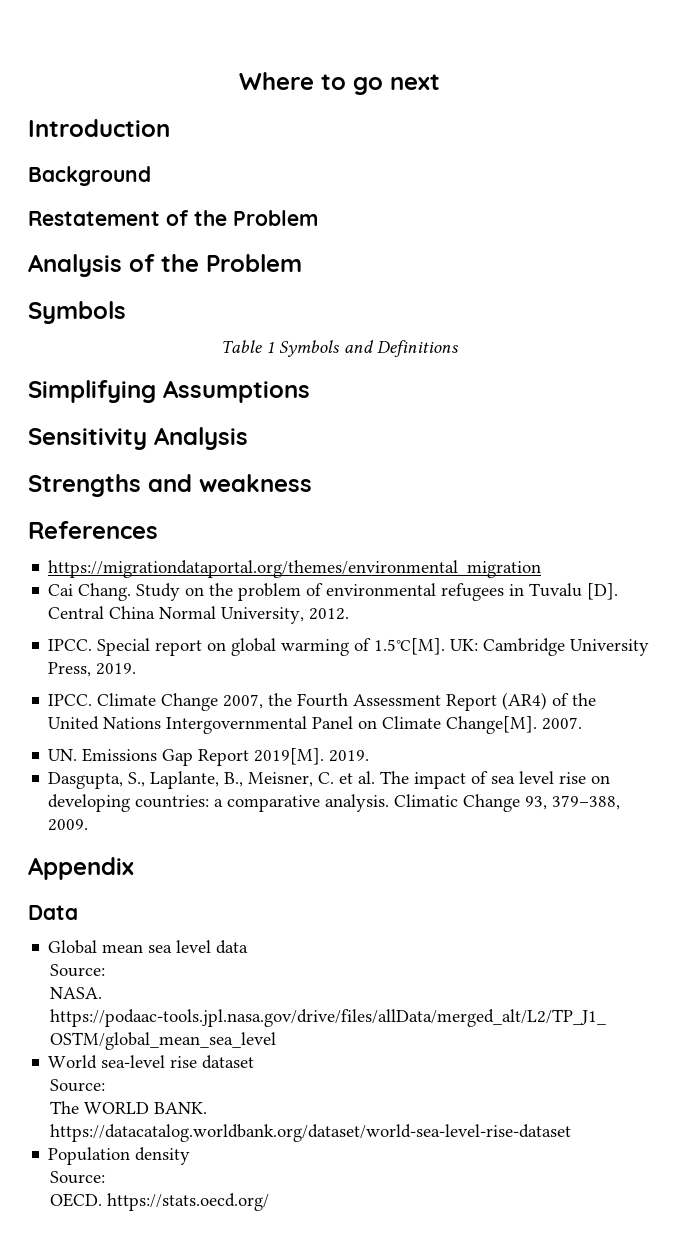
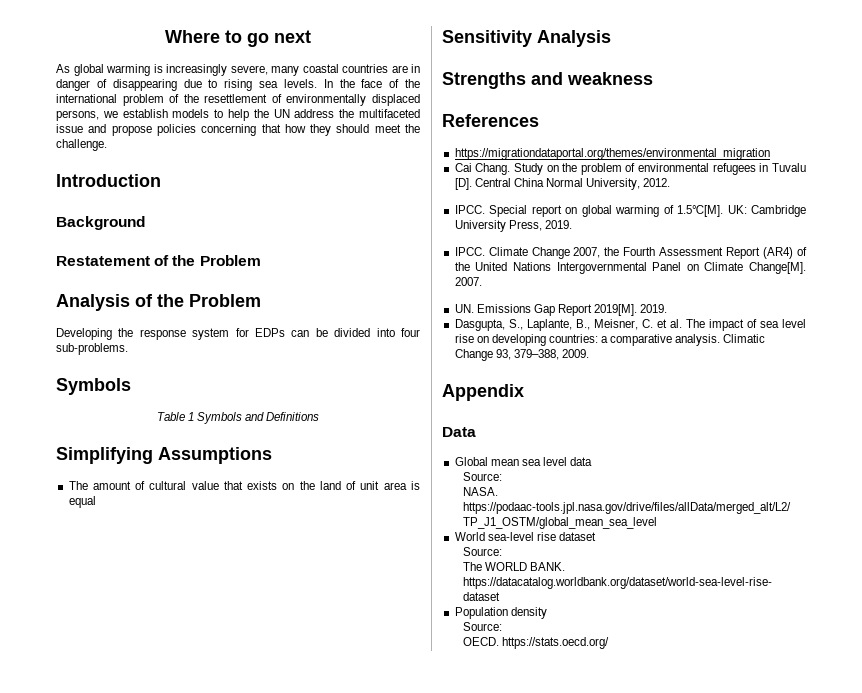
(440, 82) none -> [56,64,420,76] [56,79,420,91] [56,94,420,106] [56,109,421,121] [56,124,421,136] [56,139,107,151] // As global warming is increasingly severe, many coastal countries are in danger of disappearing due to rising sea levels. In the face of the international problem of the resettlement of environmentally displaced persons, we establish models to help the UN address the multifaceted issue and propose policies concerning that how they should meet the challenge.
(302, 263) none -> [56,328,420,340] [56,343,128,355] // Developing the response system for EDPs can be divided into four sub-problems.
(310, 391) none -> [68,481,420,490] [68,496,96,508] // The amount of cultural value that exists on the land of unit area is equal

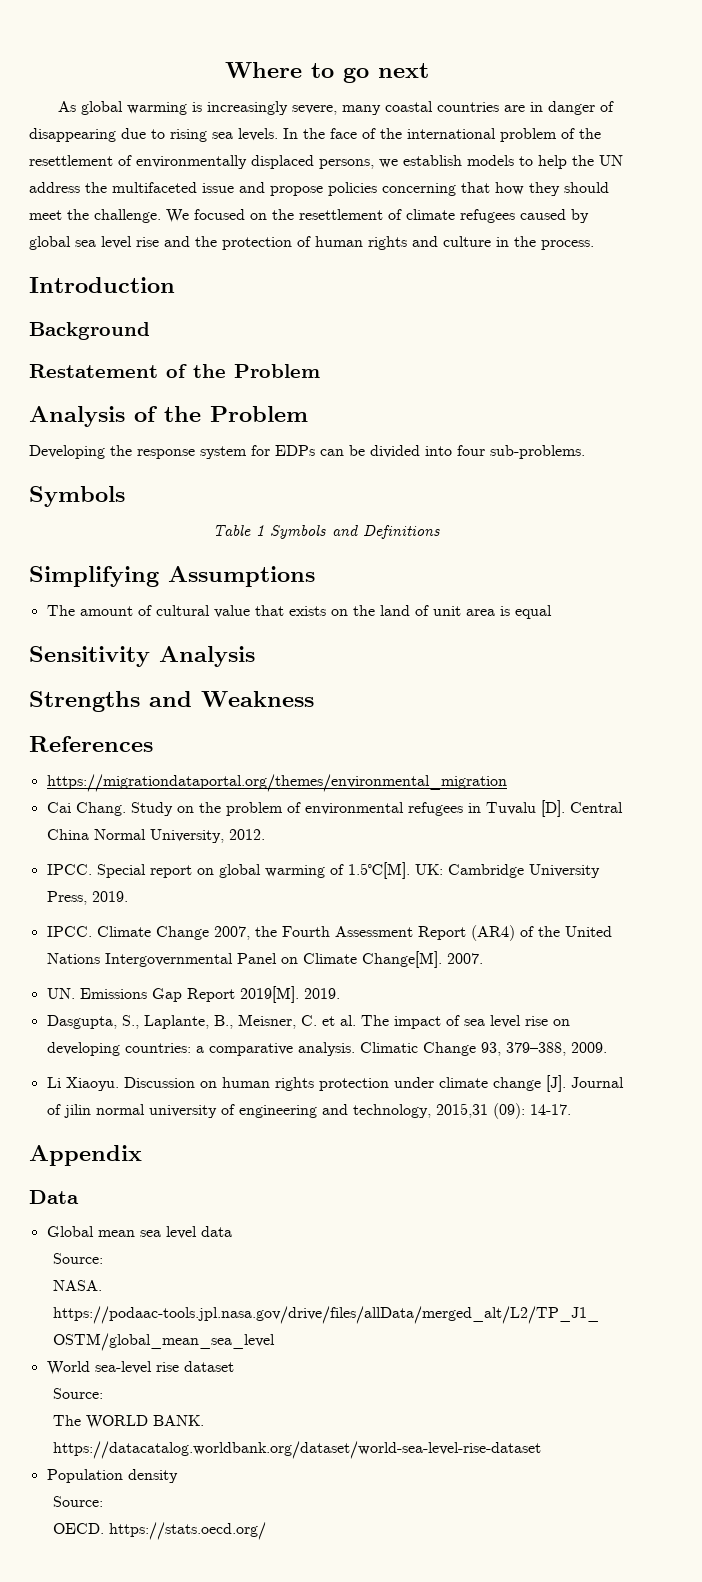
(107, 145) none -> [166,209,589,223] [29,236,594,250] We focused on the resettlement of climate refugees caused by global sea level rise and the protection of human rights and culture in the process.
[567,72,653,85] weakness -> [201,691,314,707] Weakness
(589, 353) none -> [46,1075,624,1092] [46,1103,571,1119] // Li Xiaoyu. Discussion on human rights protection under climate change [J]. Journal of jilin normal university of engineering and technology, 2015,31 (09): 14-17.

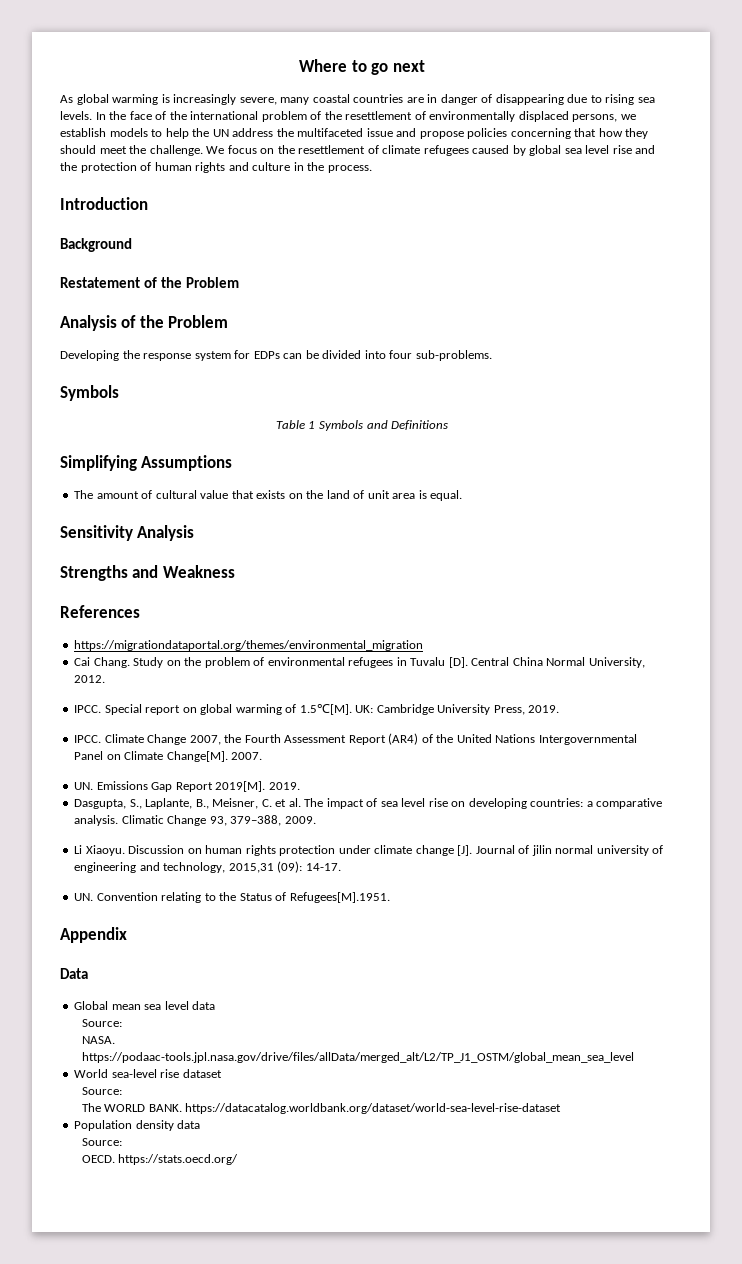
[194,209,245,220] focused -> [227,145,257,154] focus
[514,605,552,619] equal -> [430,490,463,501] equal.
(571, 1109) none -> [74,892,390,903] // UN. Convention relating to the Status of Refugees[M].1951.
(178, 1476) none -> [177,1120,201,1129] data

